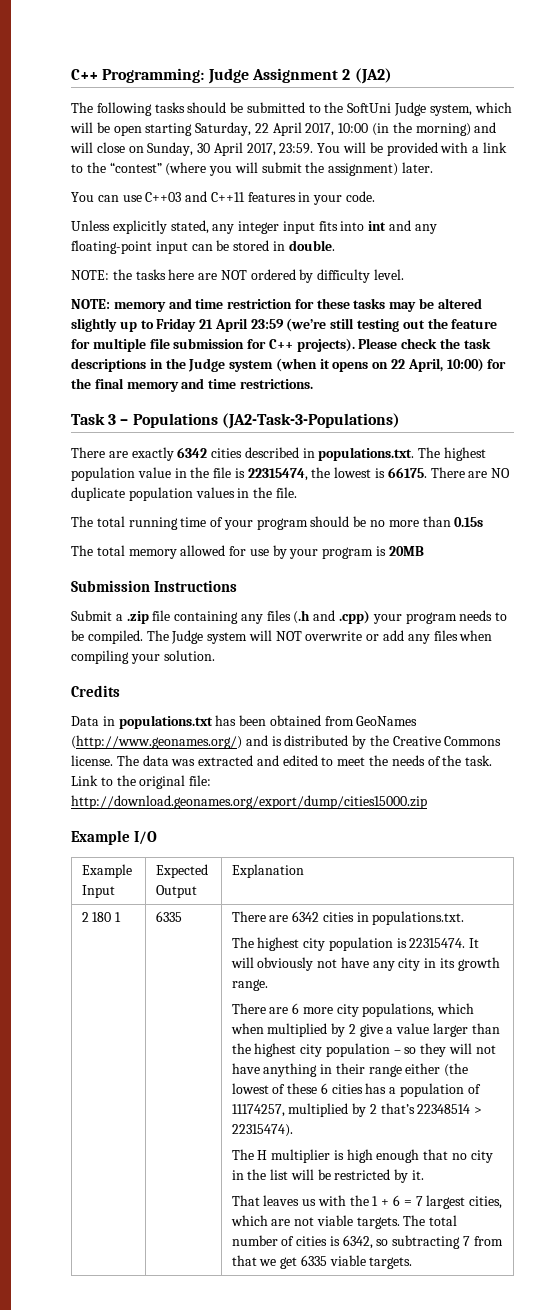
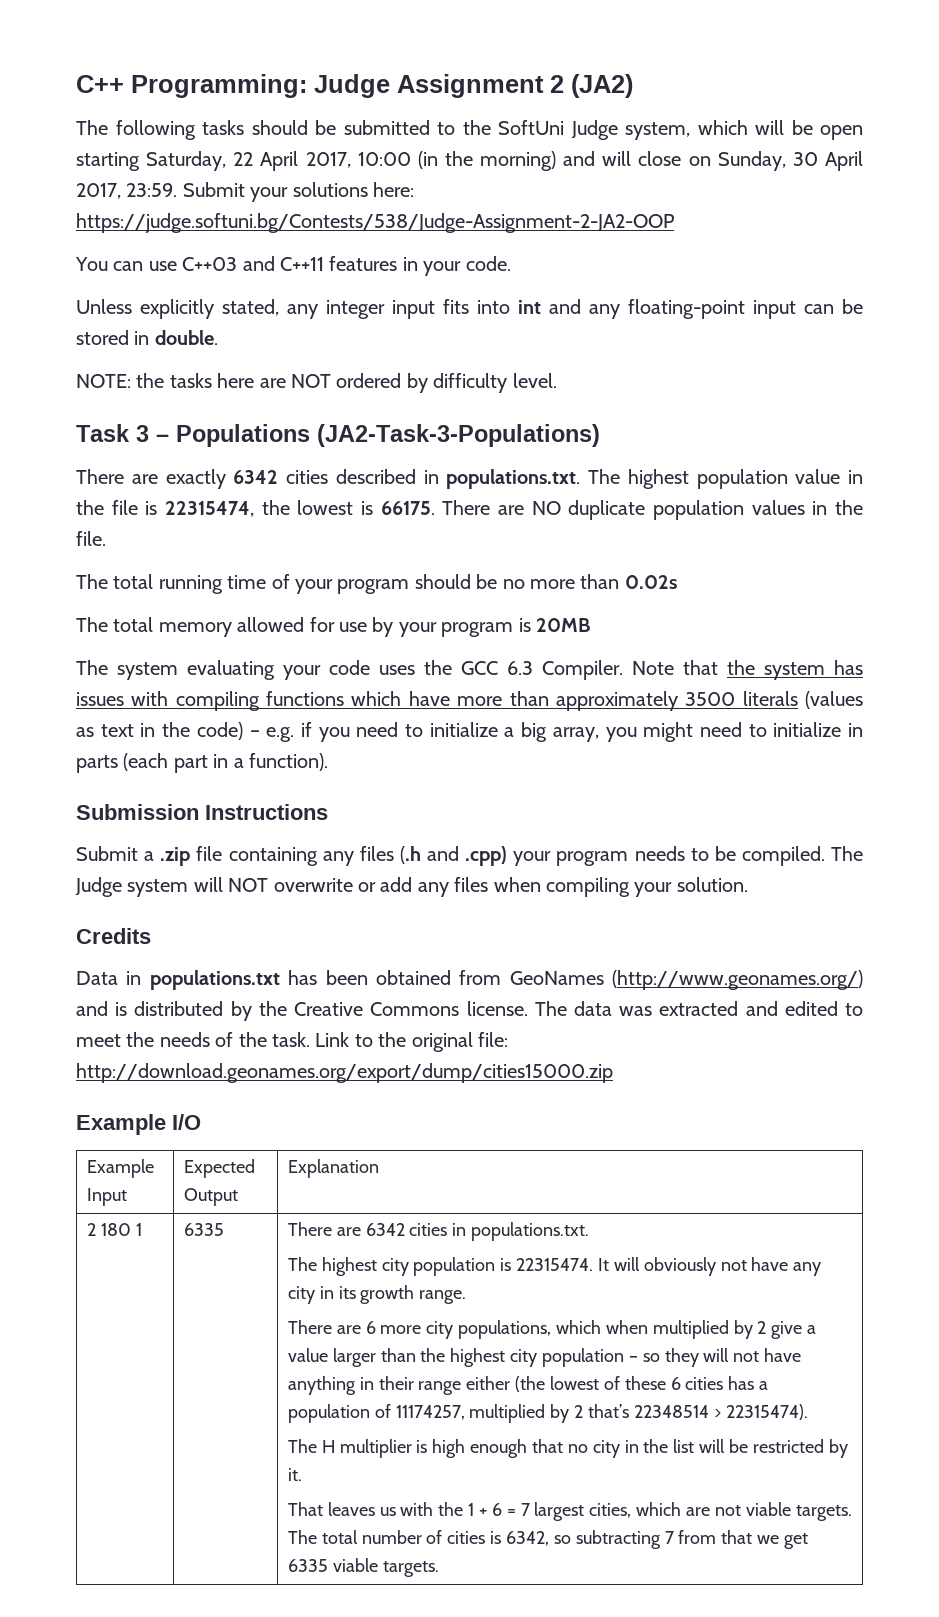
[317,142,507,156] [71,162,434,176] You will be provided with a link to the “contest” (where you will submit the assignment) later. -> [182,182,414,202] [76,213,674,233] Submit your solutions here: https://judge.softuni.bg/Contests/538/Judge-Assignment-2-JA2-OOP
[71,298,482,312] [71,318,498,332] [71,338,491,352] [71,358,507,372] [71,378,313,392] // NOTE: memory and time restriction for these tasks may be altered slightly up to Friday 21 April 23:59 (we’re still testing out the feature for multiple file submission for C++ projects). Please check the task descriptions in the Judge system (when it opens on 22 April, 10:00) for the final memory and time restrictions. -> (557, 380) none
[454,517,484,527] 0.15s -> [624,575,677,589] 0.02s
(424, 551) none -> [76,660,863,680] [76,691,864,711] [76,722,864,742] [76,753,328,773] // The system evaluating your code uses the GCC 6.3 Compiler. Note that the system has issues with compiling functions which have more than approximately 3500 literals (values as text in the code) – e.g. if you need to initialize a big array, you might need to initialize in parts (each part in a function).

